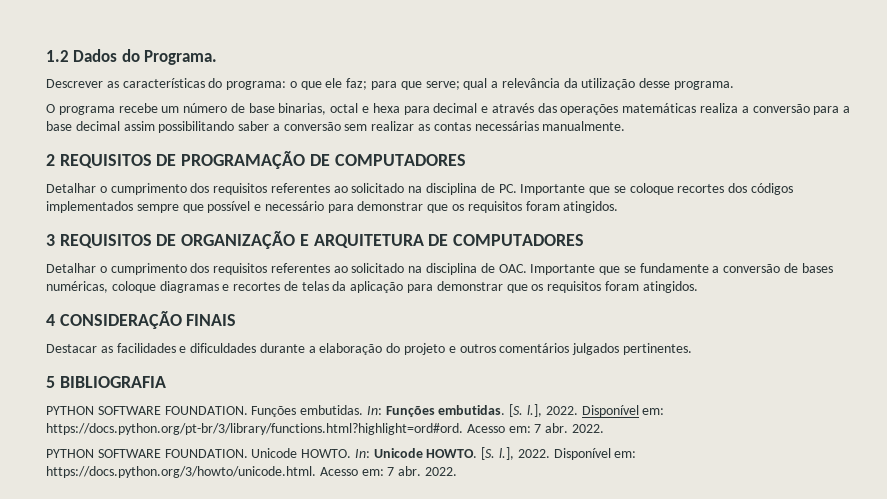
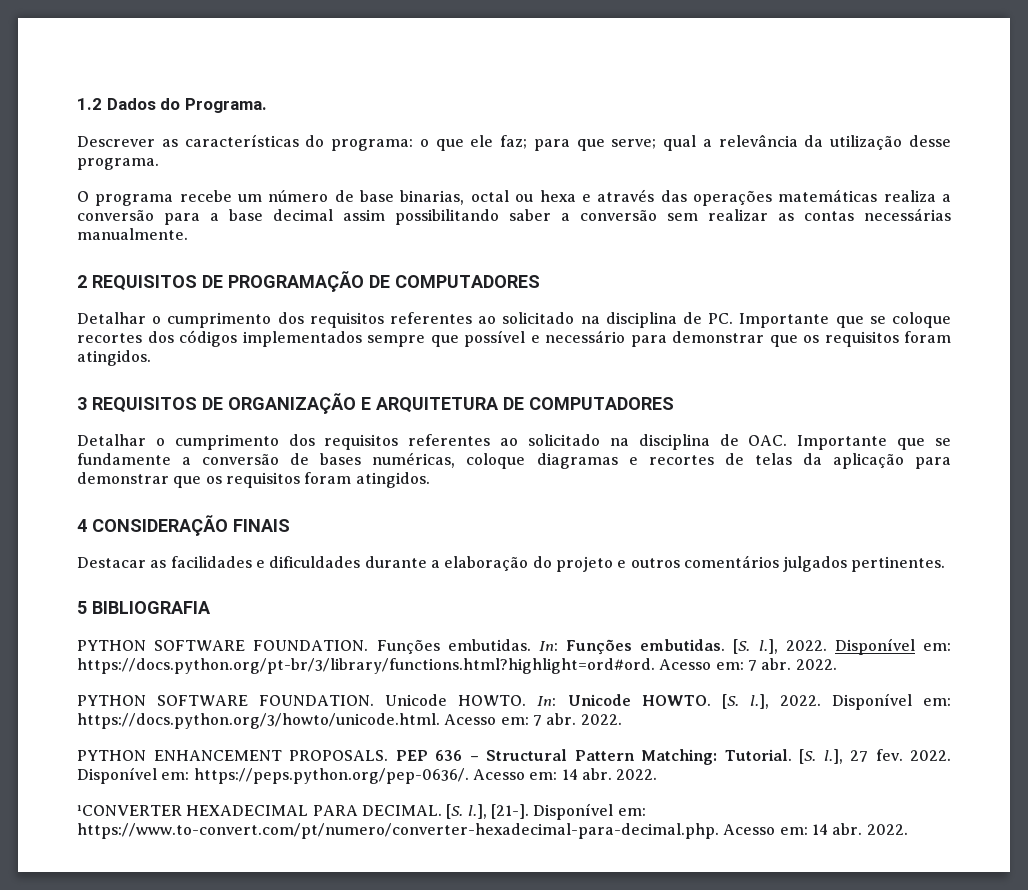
[362,103,478,115] e hexa para decimal -> [515,190,576,202] ou hexa
(457, 471) none -> [77,749,951,765] [77,767,658,784] [77,803,646,820] [77,823,908,839] // PYTHON ENHANCEMENT PROPOSALS. PEP 636 – Structural Pattern Matching: Tutorial. [S. l.], 27 fev. 2022. Disponível em: https://peps.python.org/pep-0636/. Acesso em: 14 abr. 2022. // ¹CONVERTER HEXADECIMAL PARA DECIMAL. [S. l.], [21-]. Disponível em: https://www.to-convert.com/pt/numero/converter-hexadecimal-para-decimal.php. Acesso em: 14 abr. 2022.

